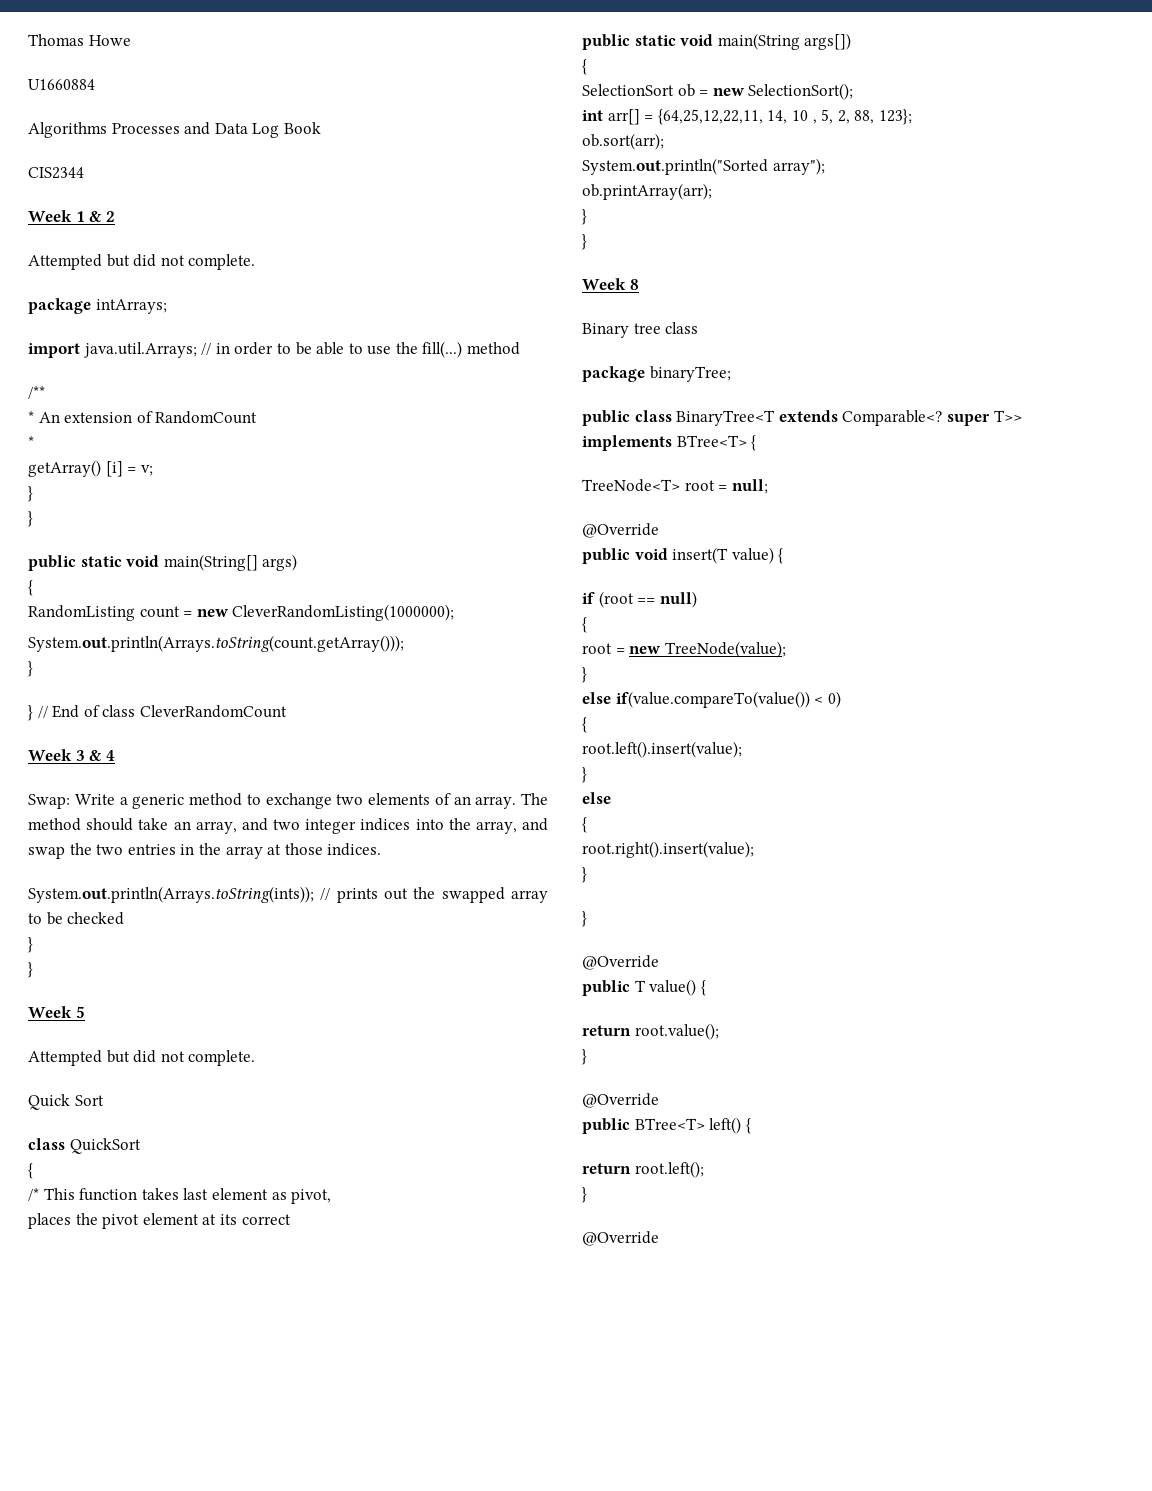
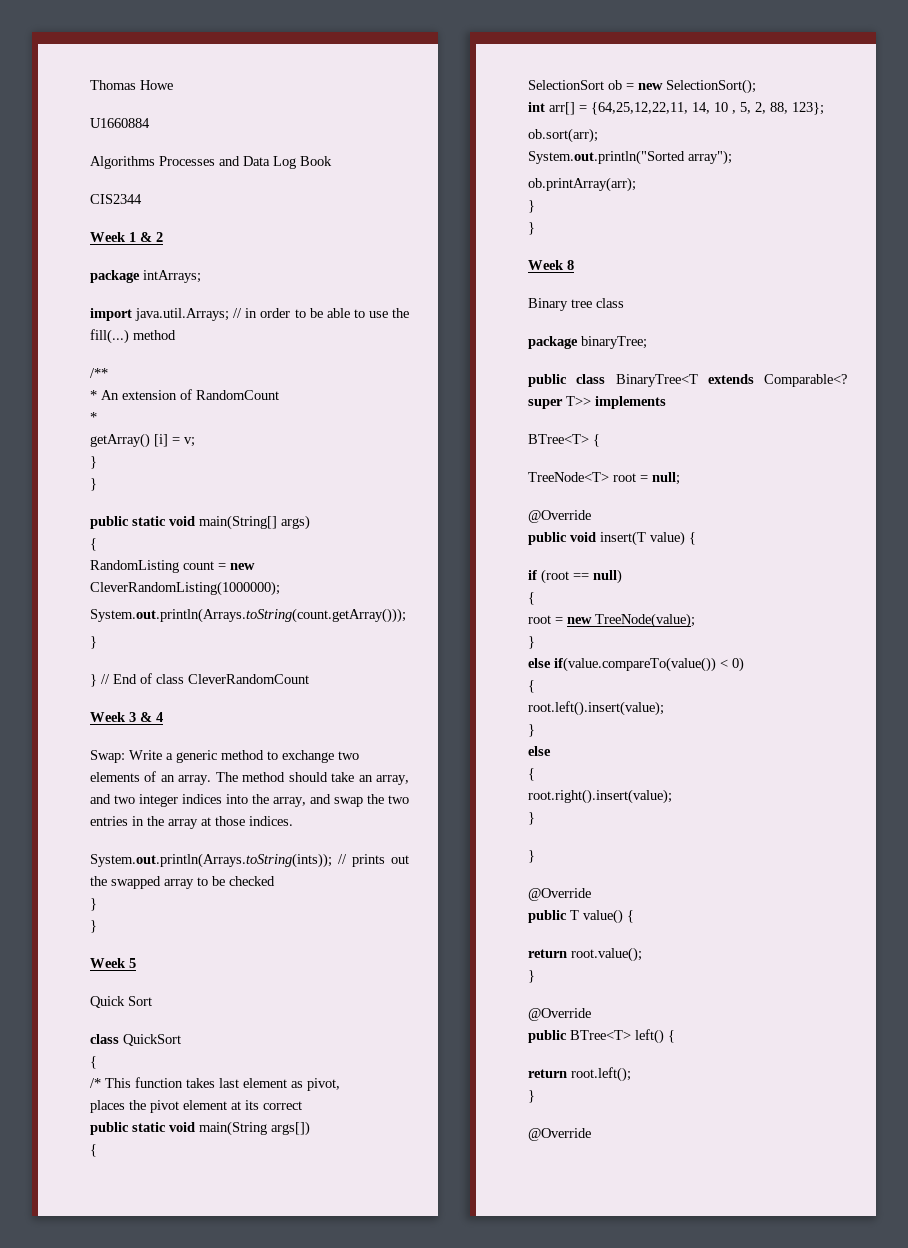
[28,254,256,270] // Attempted but did not complete. -> (163, 237) none
[28,1050,256,1066] // Attempted but did not complete. -> (136, 963) none
(672, 443) none -> (666, 402) //

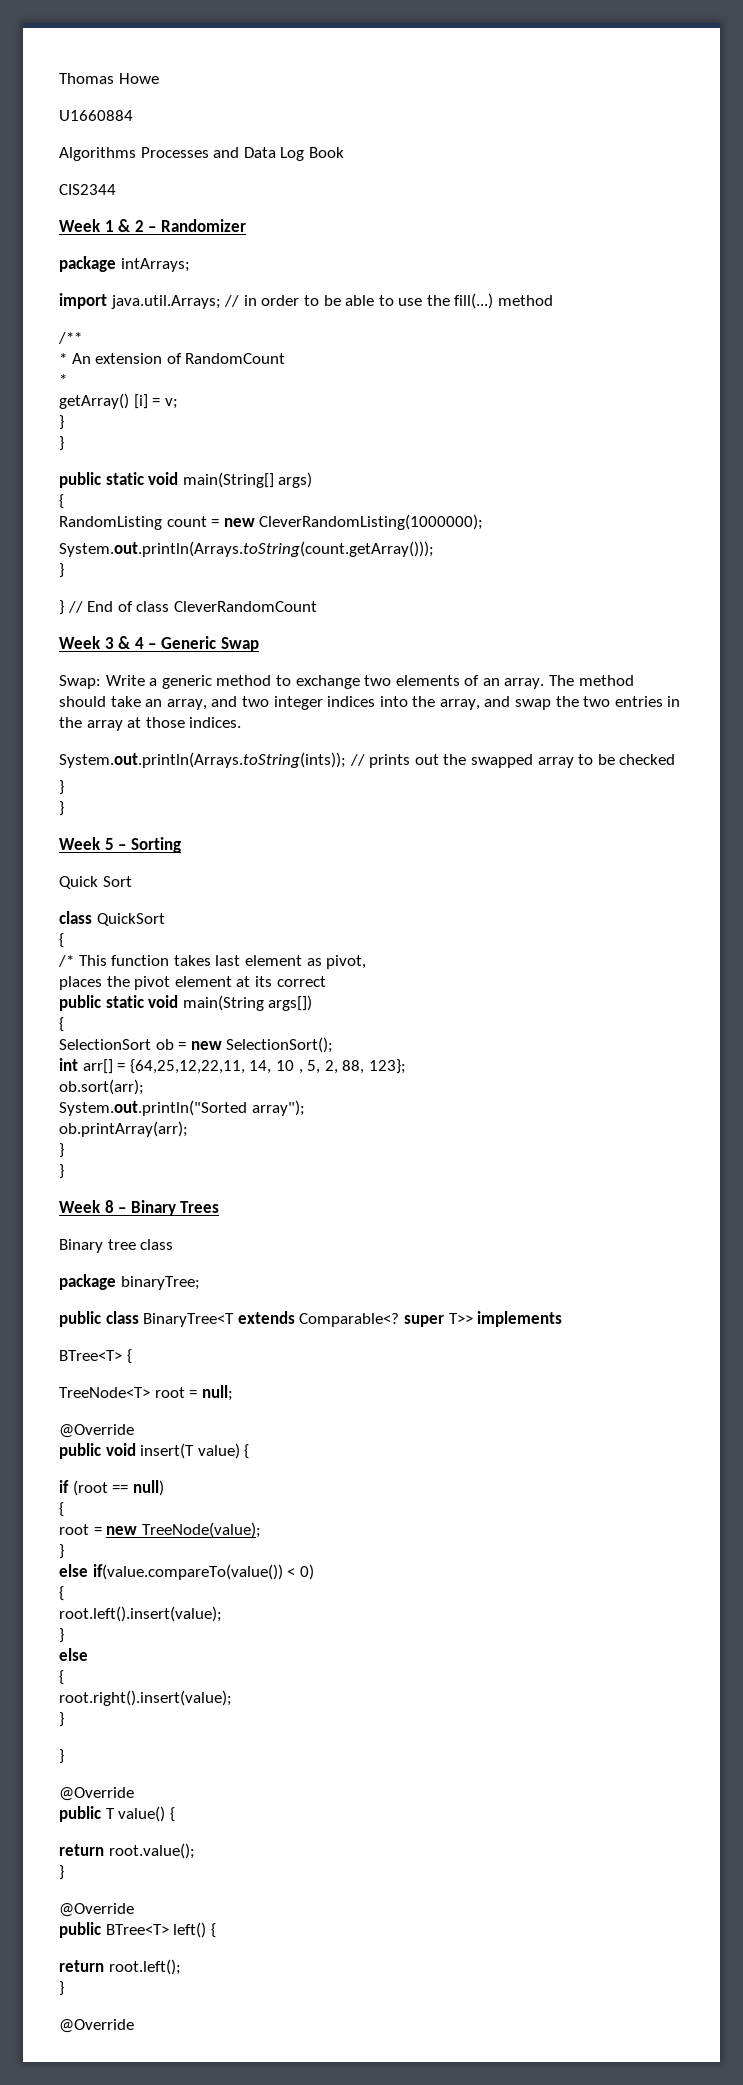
(163, 237) none -> [148,219,246,232] – Randomizer
(163, 717) none -> [148,636,259,652] – Generic Swap
(136, 963) none -> [118,837,181,853] – Sorting
(574, 265) none -> [118,1200,220,1216] – Binary Trees

